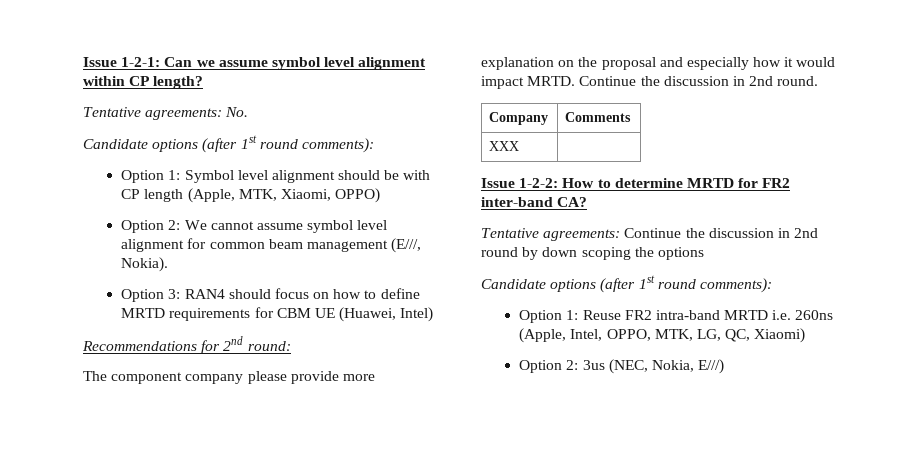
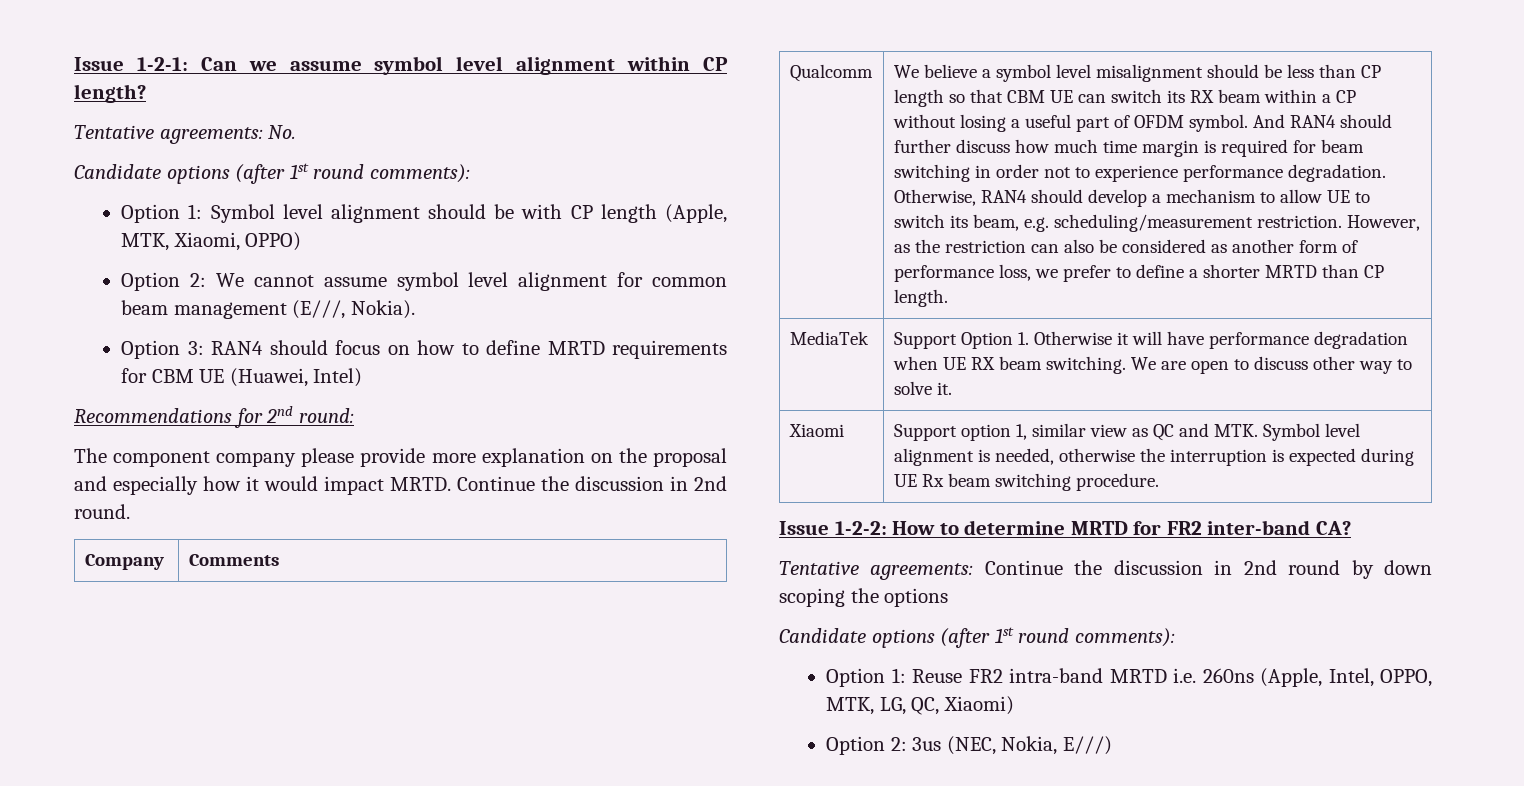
[489,141,520,151] XXX | -> [789,64,873,82] [893,64,1381,82] [893,89,1356,107] [892,114,1392,132] [893,139,1364,157] [893,164,1386,182] [893,189,1370,207] [893,214,1420,232] [893,239,1358,253] [893,264,1384,282] [893,289,948,307] [789,331,869,345] [893,331,1408,349] [892,356,1412,374] [893,381,952,395] [788,424,844,437] [893,423,1360,441] [893,448,1414,466] [893,473,1159,491] Qualcomm | We believe a symbol level misalignment should be less than CP length so that CBM UE can switch its RX beam within a CP without losing a useful part of OFDM symbol. And RAN4 should further discuss how much time margin is required for beam switching in order not to experience performance degradation. Otherwise, RAN4 should develop a mechanism to allow UE to switch its beam, e.g. scheduling/measurement restriction. However, as the restriction can also be considered as another form of performance loss, we prefer to define a shorter MRTD than CP length. // MediaTek | Support Option 1. Otherwise it will have performance degradation when UE RX beam switching. We are open to discuss other way to solve it. // Xiaomi | Support option 1, similar view as QC and MTK. Symbol level alignment is needed, otherwise the interruption is expected during UE Rx beam switching procedure.

